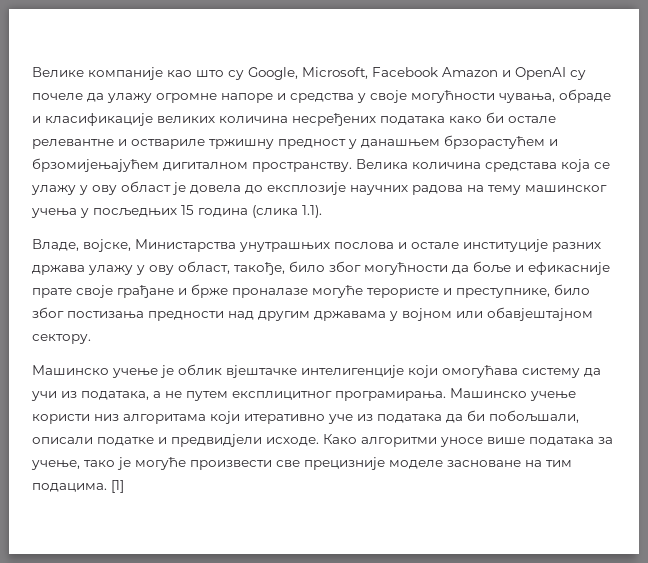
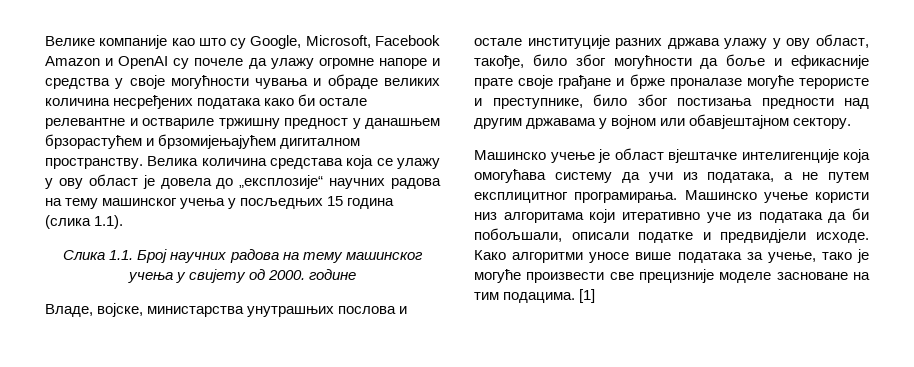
[499,89,611,103] [32,113,153,126] чувања, обраде и класификације -> [255,74,378,89] чувања и обраде
[267,182,346,195] експлозије -> [239,175,324,189] „експлозије“
(322, 211) none -> [63,249,423,263] [127,269,357,283] // Слика 1.1. Број научних радова на тему машинског учења у свијету од 2000. године
[135,239,236,252] Министарства -> [147,306,245,317] министарства
[178,364,222,375] облик -> [614,148,664,160] област
[408,365,438,378] који -> [843,149,870,163] која

